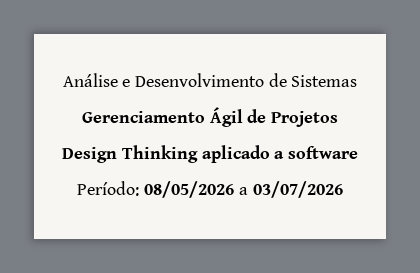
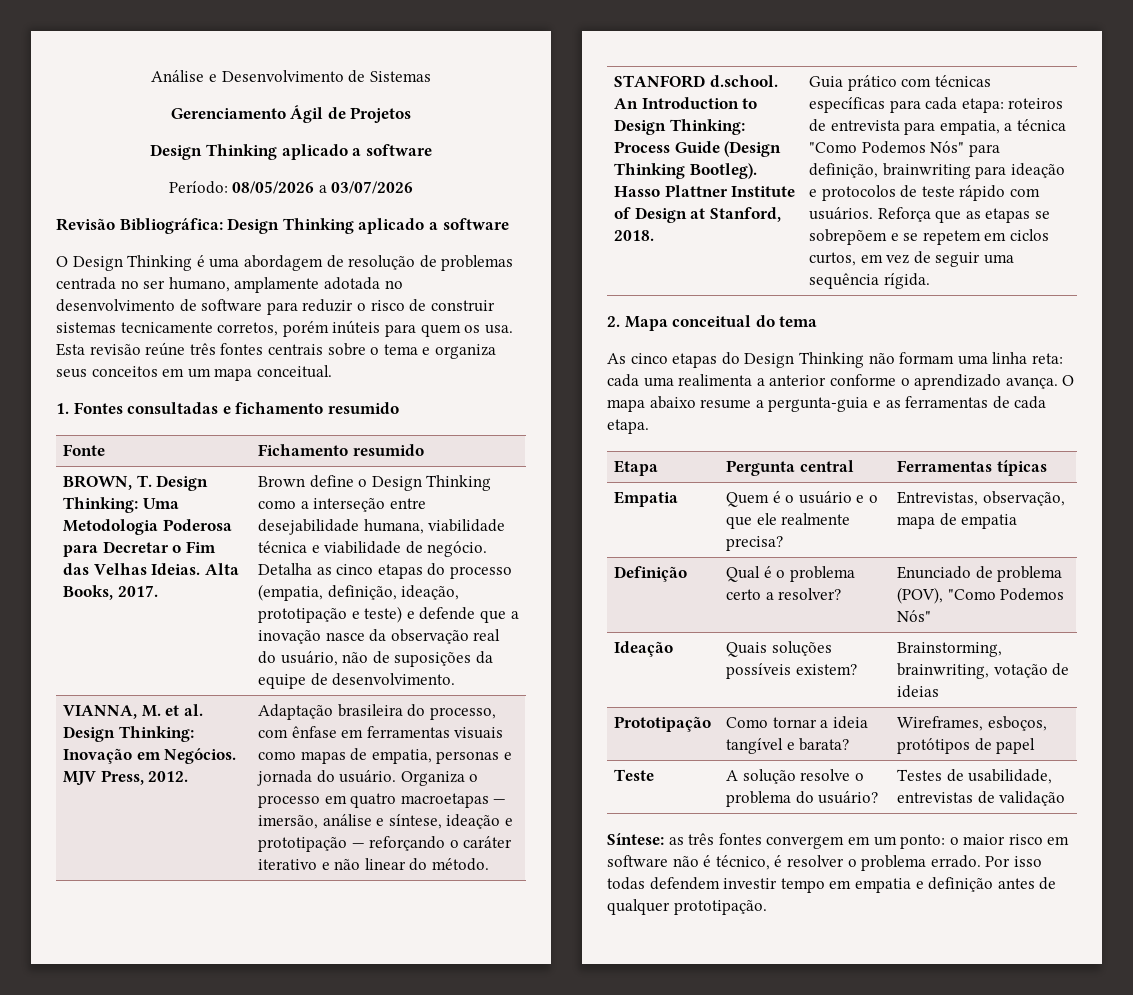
(343, 189) none -> [56,218,509,234] [56,255,514,271] [56,277,403,293] [56,299,495,315] [56,320,513,337] [56,342,496,359] [56,365,332,381] [56,402,399,414] [63,444,106,456] [258,444,424,456] [63,475,209,491] [63,497,179,513] [63,519,232,535] [63,541,216,557] [63,563,239,575] [63,585,158,600] [258,475,492,491] [258,498,426,512] [258,519,506,535] [258,541,488,557] [258,563,513,579] [258,584,460,601] [258,606,519,623] [258,629,501,644] [258,651,494,667] [258,673,456,689] [63,704,203,719] [63,726,194,742] [63,748,237,764] [63,770,189,786] [258,704,496,720] [258,726,504,739] [258,748,513,764] [257,770,479,786] [258,793,507,808] [258,814,514,829] [258,836,513,852] [258,858,490,871] [614,75,778,88] [614,97,758,109] [614,119,745,135] [614,141,782,157] [614,163,757,179] [614,185,796,197] [614,207,781,223] [614,230,655,241] [809,75,991,91] [809,97,1064,113] [809,119,1067,135] [809,141,1000,157] [809,163,1065,179] [809,185,1041,201] [809,207,1051,223] [809,229,1050,245] [809,251,1015,267] [809,273,930,289] [607,315,818,331] [607,352,1063,368] [607,374,1075,390] [607,396,1047,412] [607,419,649,434] [614,460,659,476] [726,460,854,476] [897,460,1047,476] [614,491,679,507] [726,491,879,507] [726,513,851,529] [726,536,784,551] [897,491,1065,506] [897,513,1018,529] [614,566,688,582] [726,566,855,582] [726,588,842,600] [897,566,1063,582] [897,587,1065,604] [897,610,932,622] [614,641,674,657] [726,641,832,657] [726,663,857,679] [897,642,1003,657] [897,663,1070,679] [897,685,940,698] [614,716,712,732] [726,716,868,729] [726,738,850,754] [897,716,1047,731] [897,738,1036,754] [614,769,655,781] [726,769,864,784] [726,791,879,807] [897,769,1053,784] [897,791,1066,806] [607,833,1070,849] [607,855,1042,871] [607,877,1057,893] [607,899,767,915] // Revisão Bibliográfica: Design Thinking aplicado a software // O Design Thinking é uma abordagem de resolução de problemas centrada no ser humano, amplamente adotada no desenvolvimento de software para reduzir o risco de construir sistemas tecnicamente corretos, porém inúteis para quem os usa. Esta revisão reúne três fontes centrais sobre o tema e organiza seus conceitos em um mapa conceitual. // 1. Fontes consultadas e fichamento resumido // Fonte | Fichamento resumido // BROWN, T. Design Thinking: Uma Metodologia Poderosa para Decretar o Fim das Velhas Ideias. Alta Books, 2017. | Brown define o Design Thinking como a interseção entre desejabilidade humana, viabilidade técnica e viabilidade de negócio. Detalha as cinco etapas do processo (empatia, definição, ideação, prototipação e teste) e defende que a inovação nasce da observação real do usuário, não de suposições da equipe de desenvolvimento. // VIANNA, M. et al. Design Thinking: Inovação em Negócios. MJV Press, 2012. | Adaptação brasileira do processo, com ênfase em ferramentas visuais como mapas de empatia, personas e jornada do usuário. Organiza o processo em quatro macroetapas — imersão, análise e síntese, ideação e prototipação — reforçando o caráter iterativo e não linear do método. // STANFORD d.school. An Introduction to Design Thinking: Process Guide (Design Thinking Bootleg). Hasso Plattner Institute of Design at Stanford, 2018. | Guia prático com técnicas específicas para cada etapa: roteiros de entrevista para empatia, a técnica "Como Podemos Nós" para definição, brainwriting para ideação e protocolos de teste rápido com usuários. Reforça que as etapas se sobrepõem e se repetem em ciclos curtos, em vez de seguir uma sequência rígida. // 2. Mapa conceitual do tema // As cinco etapas do Design Thinking não formam uma linha reta: cada uma realimenta a anterior conforme o aprendizado avança. O mapa abaixo resume a pergunta-guia e as ferramentas de cada etapa. // Etapa | Pergunta central | Ferramentas típicas // Empatia | Quem é o usuário e o que ele realmente precisa? | Entrevistas, observação, mapa de empatia // Definição | Qual é o problema certo a resolver? | Enunciado de problema (POV), "Como Podemos Nós" // Ideação | Quais soluções possíveis existem? | Brainstorming, brainwriting, votação de ideias // Prototipação | Como tornar a ideia tangível e barata? | Wireframes, esboços, protótipos de papel // Teste | A solução resolve o problema do usuário? | Testes de usabilidade, entrevistas de validação // Síntese: as três fontes convergem em um ponto: o maior risco em software não é técnico, é resolver o problema errado. Por isso todas defendem investir tempo em empatia e definição antes de qualquer prototipação.

